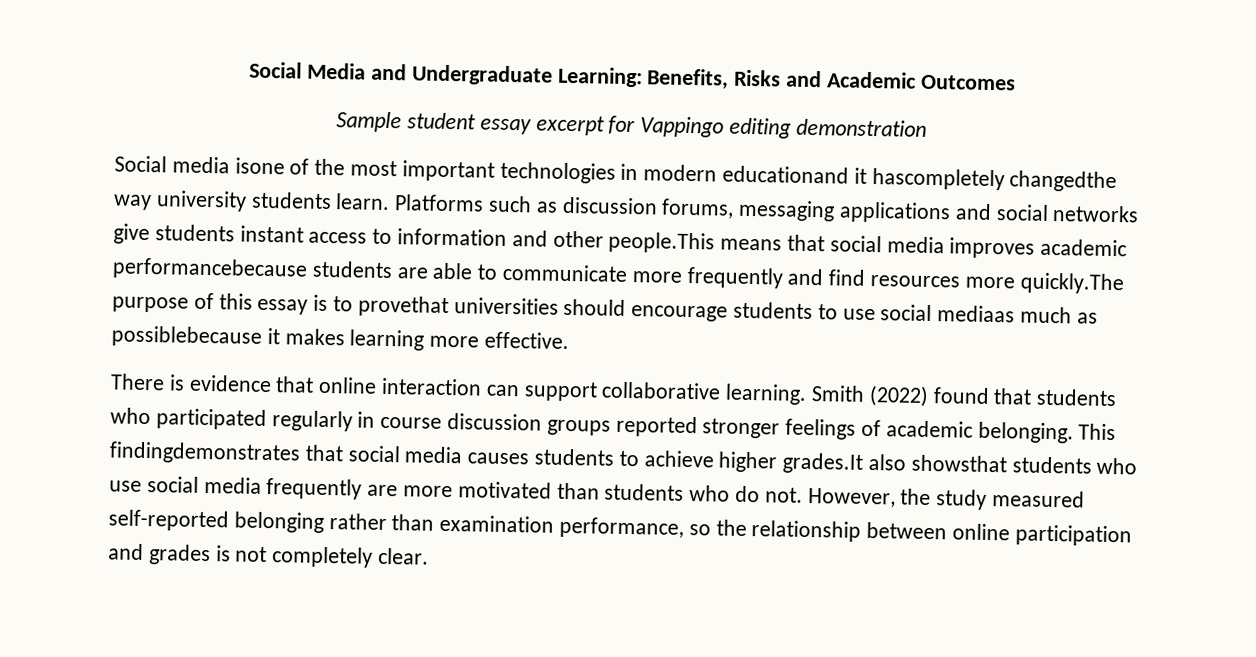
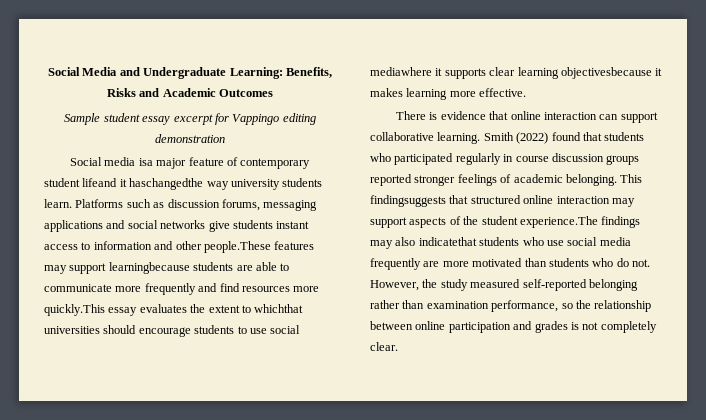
[234,157,1118,193] isone of the most important technologies in modern educationand it hascompletely changedthe -> [138,157,311,169] [44,178,204,190] isa major feature of contemporary student lifeand it haschangedthe
[608,231,1128,259] [112,257,308,281] people.This means that social media improves academic performancebecause -> [203,241,315,253] [44,262,190,274] people.These features may support learningbecause
[1019,272,1124,295] [112,292,449,318] quickly.The purpose of this essay is to provethat -> [44,304,304,316] quickly.This essay evaluates the extent to whichthat
[937,305,1098,324] [111,325,262,348] mediaas much as possiblebecause -> [370,67,652,79] mediawhere it supports clear learning objectivesbecause
[109,441,1007,474] findingdemonstrates that social media causes students to achieve higher grades.It also showsthat -> [370,195,635,207] [370,216,641,228] [370,237,477,249] findingsuggests that structured online interaction may support aspects of the student experience.The findings may also indicatethat

